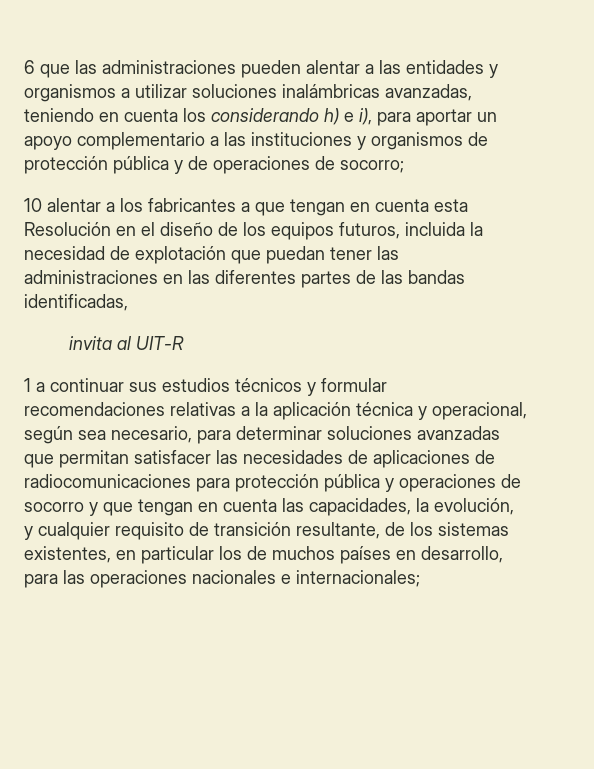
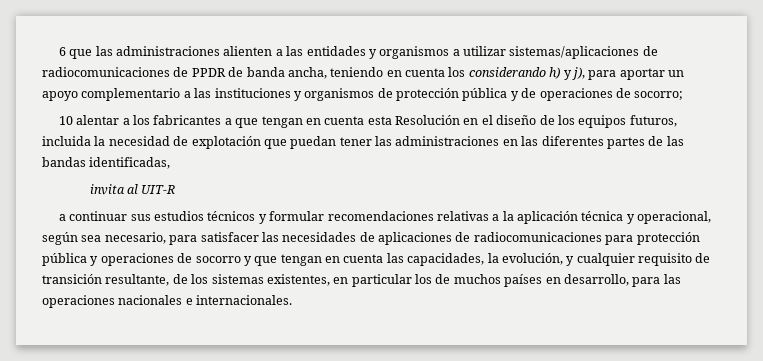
[241,60,360,78] pueden alentar -> [223,46,273,56] alienten
[192,84,472,101] soluciones inalámbricas avanzadas, -> [509,46,658,59] [42,67,327,79] sistemas/aplicaciones de radiocomunicaciones de PPDR de banda ancha,
[344,108,372,125] e i), -> [563,67,585,80] y j),
[24,378,31,392] 1 -> (176, 189) none
[236,426,500,440] [24,450,129,468] determinar soluciones avanzadas que permitan -> (198, 240) none
[296,570,420,587] internacionales; -> [196,295,293,305] internacionales.

